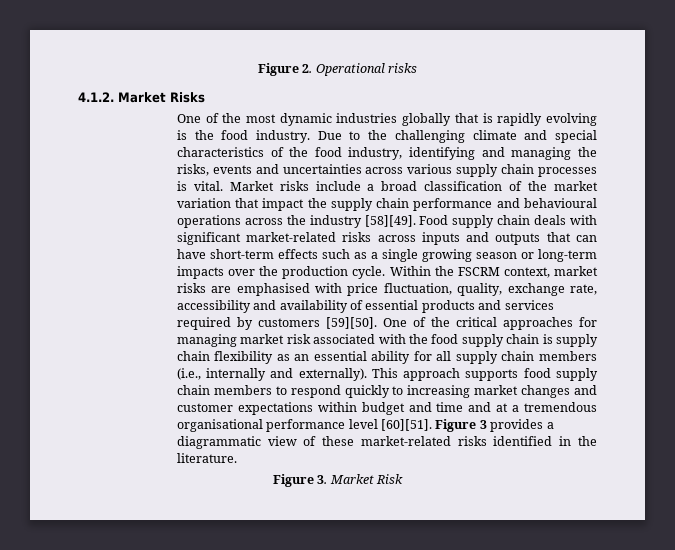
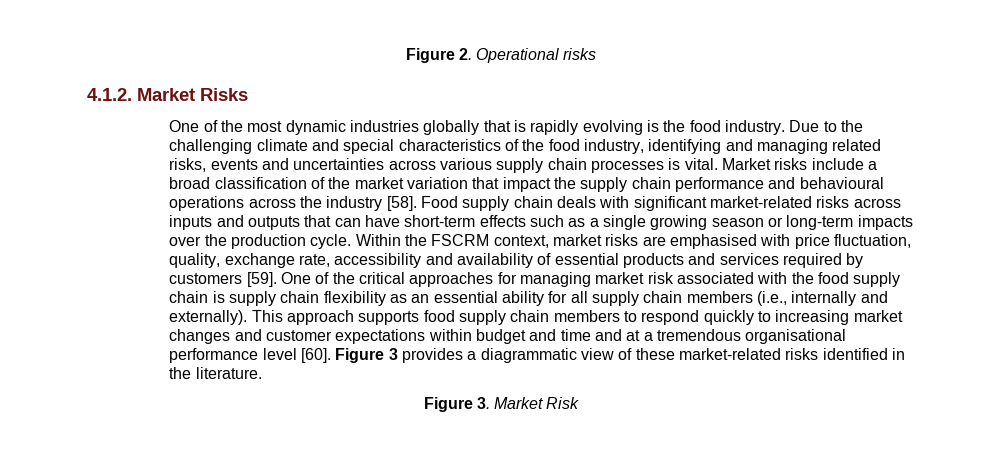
[578,147,597,157] the -> [832,139,882,151] related
[364,215,416,227] [58][49]. -> [386,196,417,211] [58].
[325,317,377,329] [59][50]. -> [246,272,277,287] [59].
[381,419,433,431] [60][51]. -> [301,348,332,363] [60].

